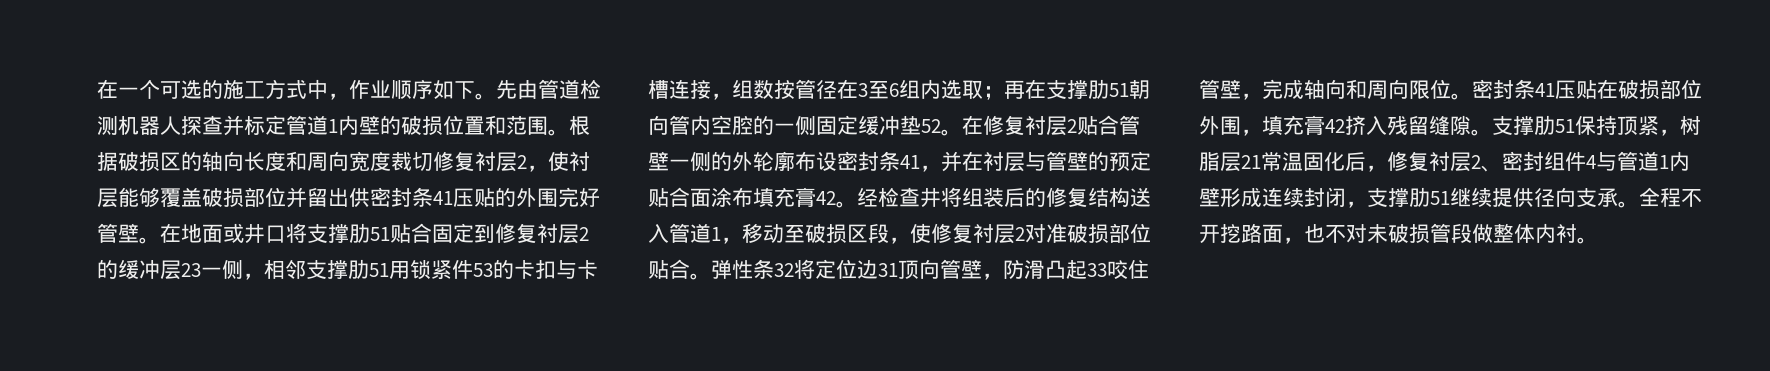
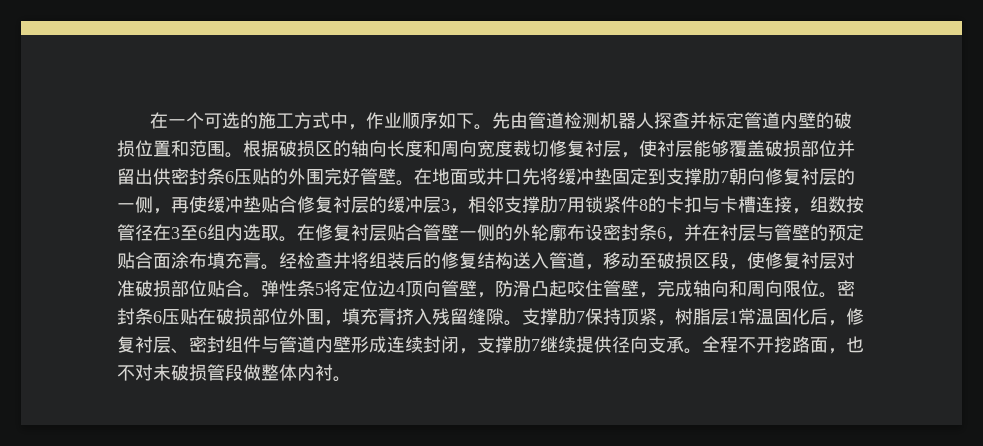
[328,119,338,133] 1 -> (781, 120) none
[517,155,527,169] 2 -> (621, 148) none
[433,191,453,205] 41 -> [225,171,234,183] 6
[286,223,589,244] [97,260,243,280] 将支撑肋51贴合固定到修复衬层2的缓冲层23一侧 -> [522,168,855,185] [117,196,450,214] 先将缓冲垫固定到支撑肋7朝向修复衬层的一侧，再使缓冲垫贴合修复衬层的缓冲层3
[369,263,389,277] 51 -> [558,199,567,211] 7
[473,263,493,277] 53 -> [639,199,648,211] 8
[983,79,1150,100] [648,115,941,135] ；再在支撑肋51朝向管内空腔的一侧固定缓冲垫52 -> (279, 233) none
[1067,119,1077,133] 2 -> (387, 232) none
[900,155,920,169] 41 -> [657,227,666,239] 6
[816,191,836,205] 42 -> (261, 260) none
[711,227,721,241] 1 -> (585, 260) none
[1015,227,1025,241] 2 -> (837, 260) none
[774,263,794,277] 32 -> [315,283,324,295] 5
[878,263,898,277] 31 -> [396,283,405,295] 4
[1087,263,1107,277] 33 -> (567, 288) none
[1535,83,1555,97] 41 -> [153,311,162,323] 6
[1325,119,1345,133] 42 -> (396, 316) none
[1555,119,1575,133] 51 -> [576,311,585,323] 7
[1241,155,1261,169] 21 -> [729,311,738,323] 1
[1471,155,1481,169] 2 -> (171, 344) none
[1586,151,1669,171] 4与管道1 -> [261,336,315,353] 与管道
[1430,191,1450,205] 51 -> [531,339,540,351] 7

